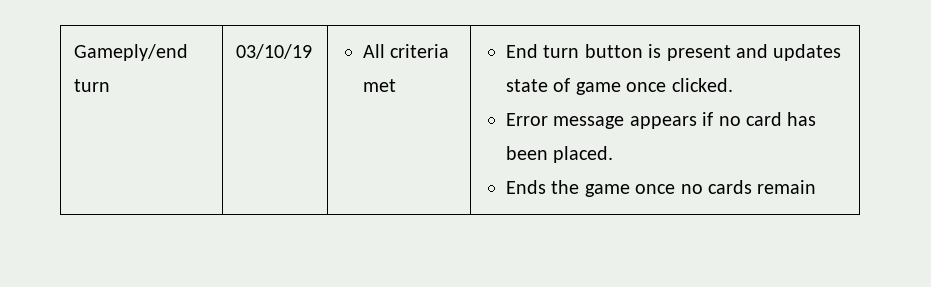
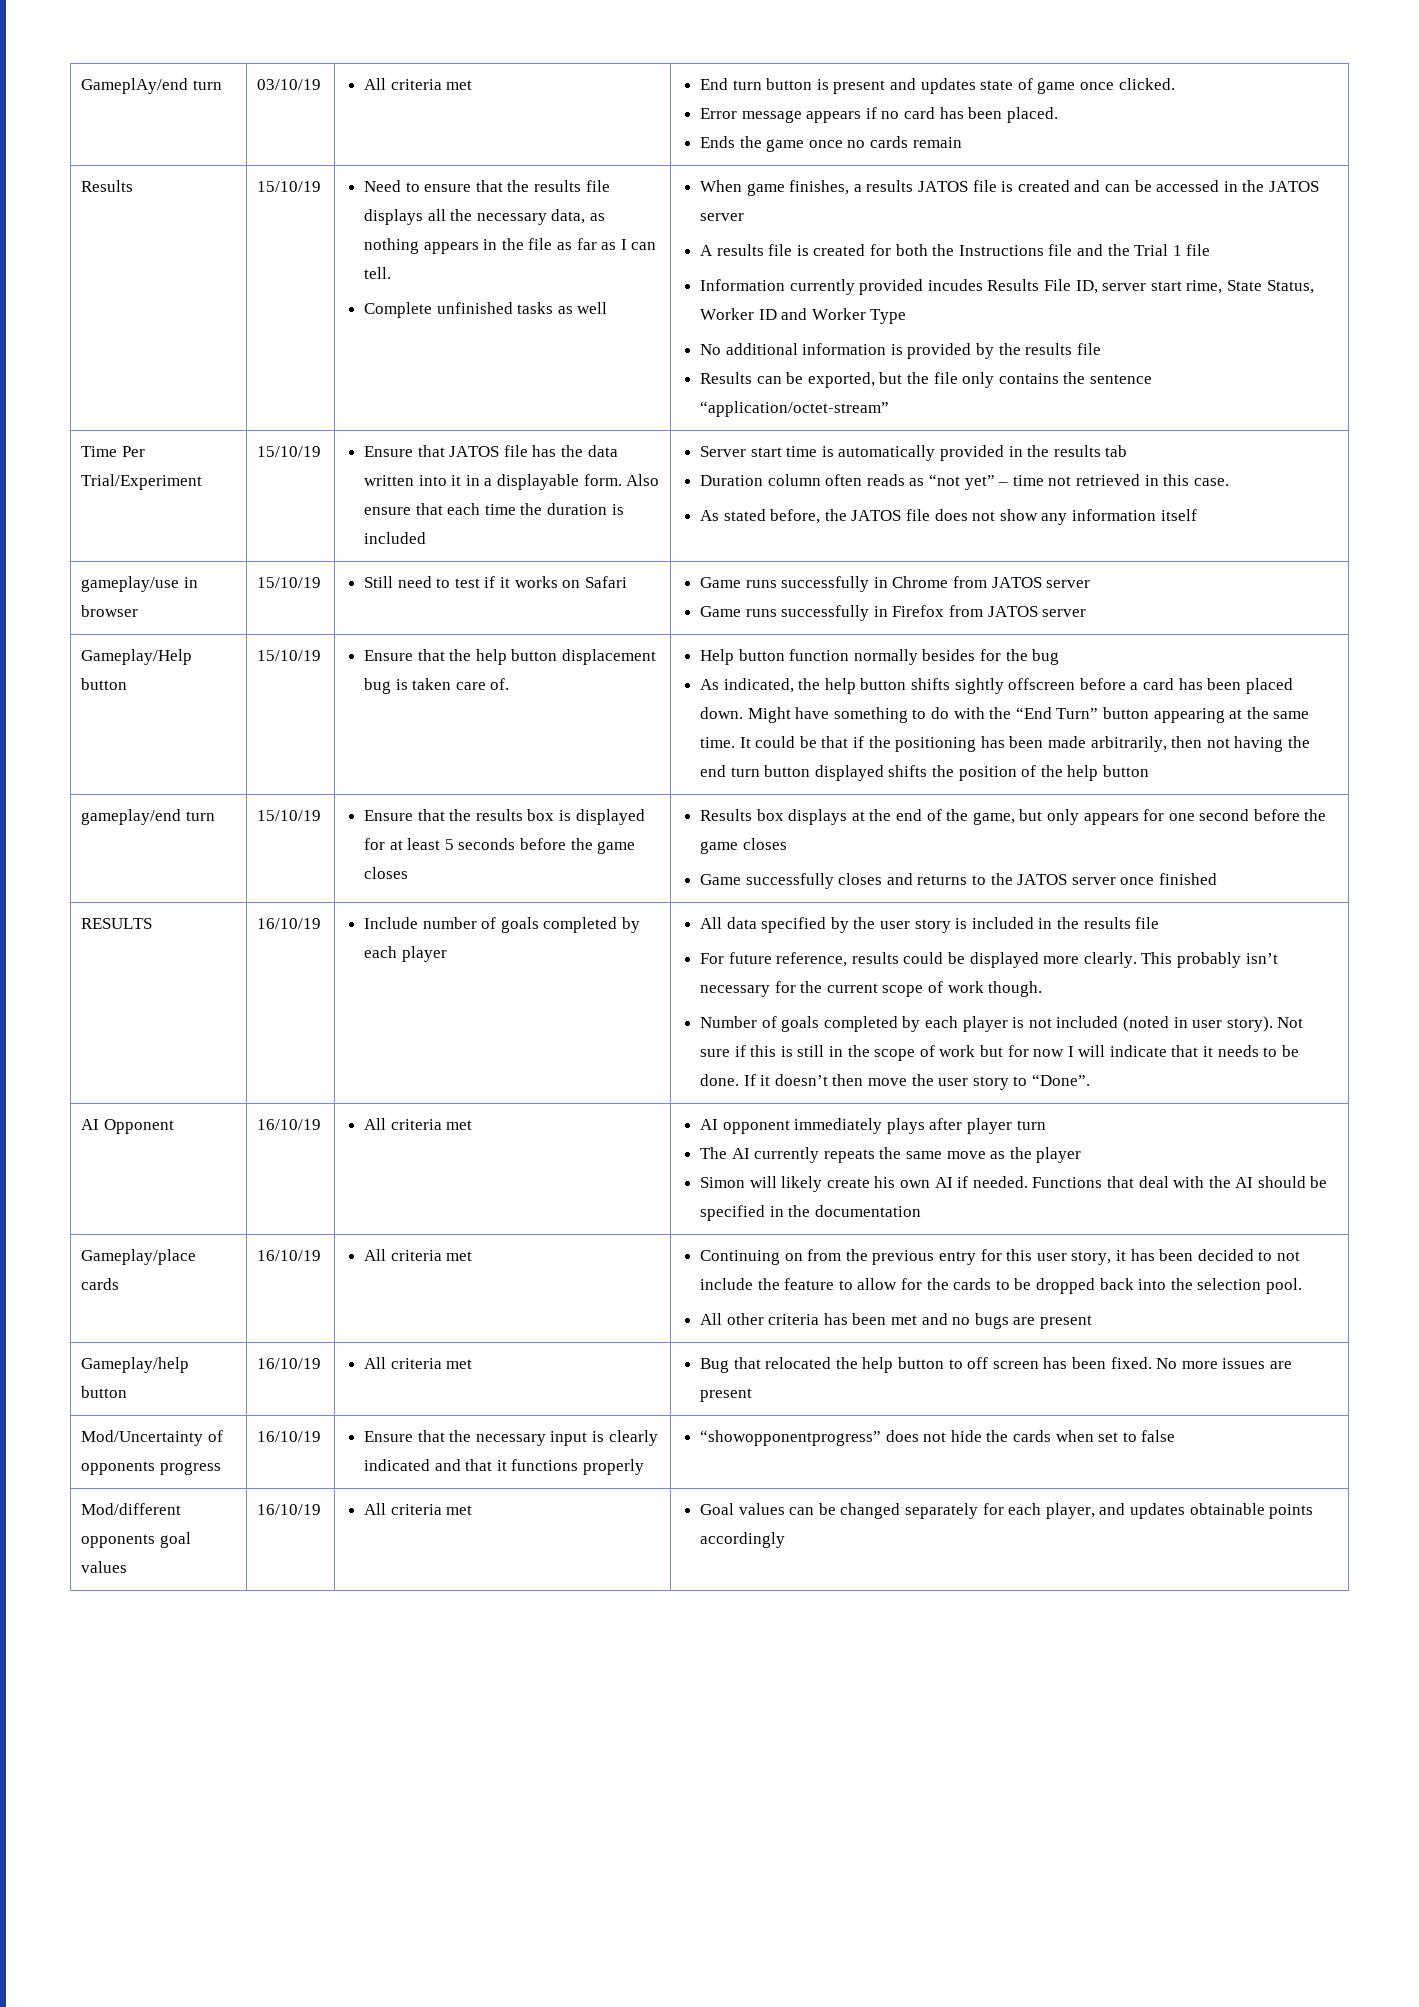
[74,44,189,61] Gameply/end -> [81,78,189,94] GameplAy/end
(817, 187) none -> [81,180,134,192] [257,181,322,192] [364,180,610,192] [364,209,605,225] [364,238,657,254] [364,267,392,279] [364,302,608,318] [700,180,1319,196] [700,213,745,221] [700,244,1211,256] [700,279,1314,295] [700,308,907,324] [700,343,1101,359] [700,372,1152,388] [700,401,890,417] [81,446,145,457] [81,474,203,490] [257,446,322,457] [364,445,618,457] [364,474,660,490] [364,503,624,515] [364,532,427,544] [700,445,1128,461] [700,474,1229,490] [700,509,1197,525] [81,576,198,592] [81,605,139,617] [257,577,322,588] [364,576,627,588] [700,576,1091,592] [700,605,1087,621] [81,649,193,665] [81,678,128,690] [257,650,322,661] [364,649,656,665] [364,678,510,694] [700,649,1060,665] [700,678,1293,694] [700,707,1310,723] [700,736,1310,752] [700,765,1149,781] [81,809,215,825] [257,810,322,821] [364,809,645,825] [364,838,636,854] [364,867,409,879] [700,809,1327,825] [700,838,787,854] [700,873,1217,889] [81,918,153,929] [257,918,322,929] [364,917,640,933] [364,946,447,962] [700,917,1160,933] [700,952,1278,968] [700,981,1043,997] [700,1016,1304,1032] [700,1045,1299,1061] [700,1074,1090,1090] [81,1119,174,1134] [257,1119,322,1130] [364,1118,473,1130] [700,1118,1046,1134] [700,1147,1082,1163] [700,1176,1328,1192] [700,1205,921,1221] [81,1249,197,1265] [81,1278,120,1290] [257,1250,322,1261] [364,1249,473,1261] [700,1249,1300,1265] [700,1278,1302,1294] [700,1313,1092,1329] [81,1357,190,1373] [81,1386,128,1398] [257,1358,322,1369] [364,1357,473,1369] [700,1357,1292,1373] [700,1388,753,1402] [81,1430,223,1446] [81,1461,221,1475] [257,1431,322,1442] [364,1430,658,1446] [364,1459,644,1475] [700,1430,1176,1446] [81,1503,182,1515] [81,1532,191,1548] [81,1561,128,1573] [257,1504,322,1515] [364,1503,473,1515] [700,1503,1314,1519] [700,1532,786,1548] // Results | 15/10/19 | Need to ensure that the results file displays all the necessary data, as nothing appears in the file as far as I can tell. // Complete unfinished tasks as well | When game finishes, a results JATOS file is created and can be accessed in the JATOS server // A results file is created for both the Instructions file and the Trial 1 file // Information currently provided incudes Results File ID, server start rime, State Status, Worker ID and Worker Type // No additional information is provided by the results file // Results can be exported, but the file only contains the sentence “application/octet-stream” // Time Per Trial/Experiment | 15/10/19 | Ensure that JATOS file has the data written into it in a displayable form. Also ensure that each time the duration is included | Server start time is automatically provided in the results tab // Duration column often reads as “not yet” – time not retrieved in this case. // As stated before, the JATOS file does not show any information itself // gameplay/use in browser | 15/10/19 | Still need to test if it works on Safari | Game runs successfully in Chrome from JATOS server // Game runs successfully in Firefox from JATOS server // Gameplay/Help button | 15/10/19 | Ensure that the help button displacement bug is taken care of. | Help button function normally besides for the bug // As indicated, the help button shifts sightly offscreen before a card has been placed down. Might have something to do with the “End Turn” button appearing at the same time. It could be that if the positioning has been made arbitrarily, then not having the end turn button displayed shifts the position of the help button // gameplay/end turn | 15/10/19 | Ensure that the results box is displayed for at least 5 seconds before the game closes | Results box displays at the end of the game, but only appears for one second before the game closes // Game successfully closes and returns to the JATOS server once finished // RESULTS | 16/10/19 | Include number of goals completed by each player | All data specified by the user story is included in the results file // For future reference, results could be displayed more clearly. This probably isn’t necessary for the current scope of work though. // Number of goals completed by each player is not included (noted in user story). Not sure if this is still in the scope of work but for now I will indicate that it needs to be done. If it doesn’t then move the user story to “Done”. // AI Opponent | 16/10/19 | All criteria met | AI opponent immediately plays after player turn // The AI currently repeats the same move as the player // Simon will likely create his own AI if needed. Functions that deal with the AI should be specified in the documentation // Gameplay/place cards | 16/10/19 | All criteria met | Continuing on from the previous entry for this user story, it has been decided to not include the feature to allow for the cards to be dropped back into the selection pool. // All other criteria has been met and no bugs are present // Gameplay/help button | 16/10/19 | All criteria met | Bug that relocated the help button to off screen has been fixed. No more issues are present // Mod/Uncertainty of opponents progress | 16/10/19 | Ensure that the necessary input is clearly indicated and that it functions properly | “showopponentprogress” does not hide the cards when set to false // Mod/different opponents goal values | 16/10/19 | All criteria met | Goal values can be changed separately for each player, and updates obtainable points accordingly

